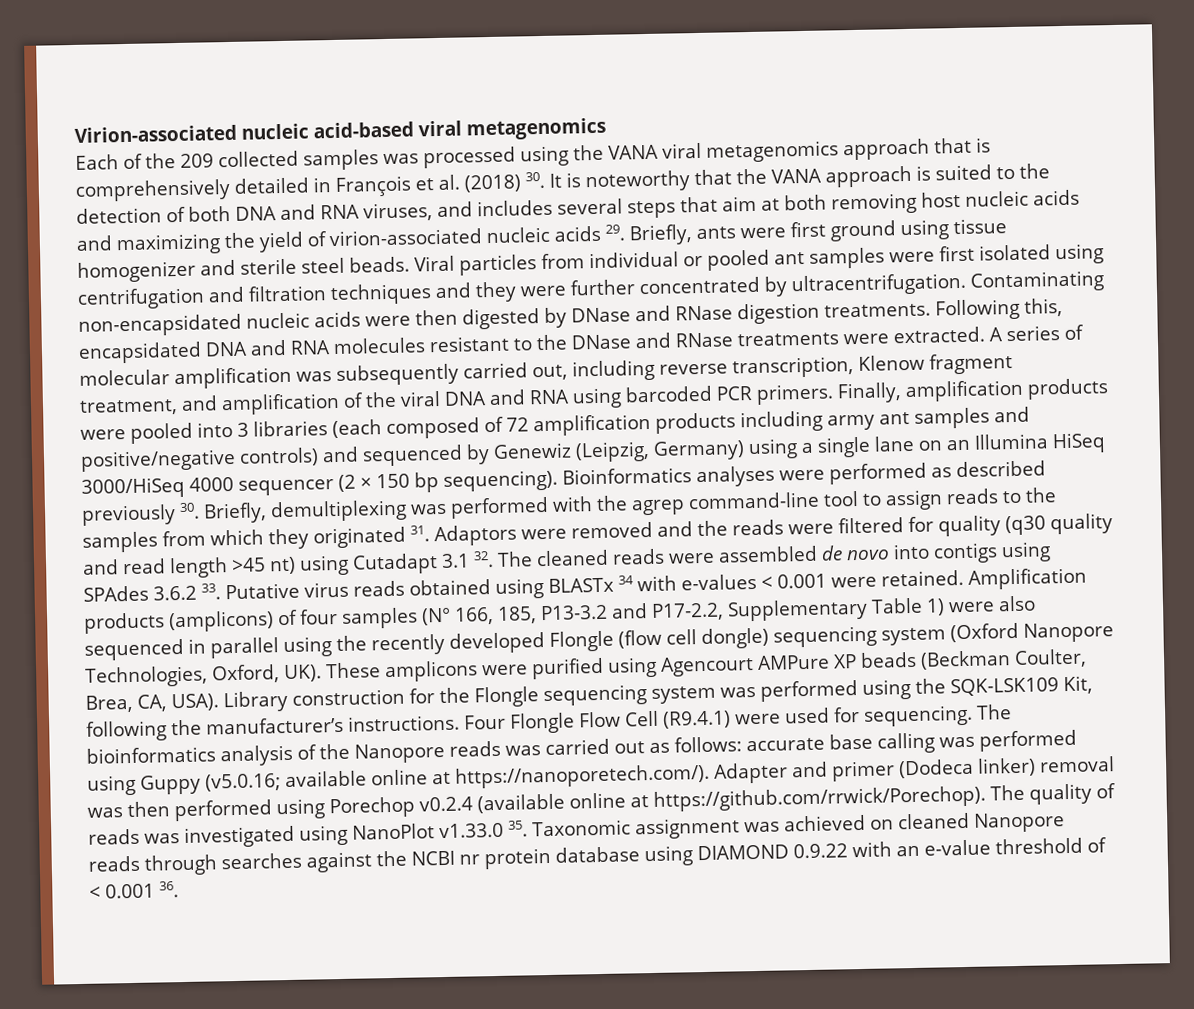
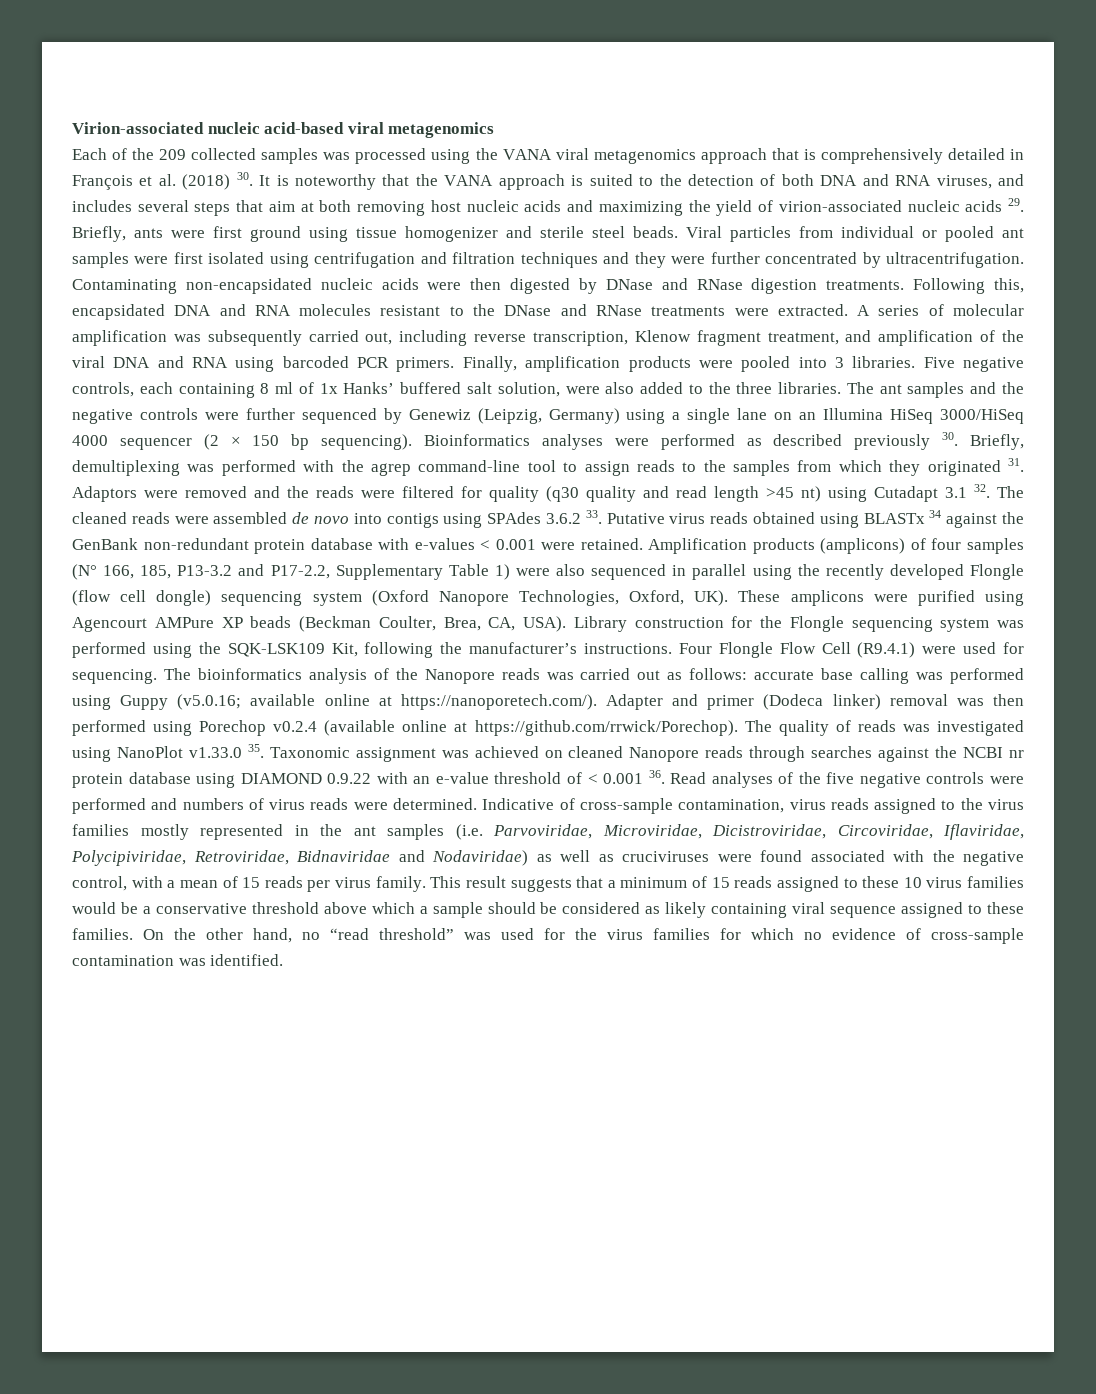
[253,406,1030,440] [80,446,359,472] libraries (each composed of 72 amplification products including army ant samples and positive/negative controls) and -> [852,356,1025,372] [72,382,1024,398] [72,408,295,424] libraries. Five negative controls, each containing 8 ml of 1x Hanks’ buffered salt solution, were also added to the three libraries. The ant samples and the negative controls were further
(634, 580) none -> [946,512,1024,528] [72,538,373,554] against the GenBank non-redundant protein database
(179, 889) none -> [670,772,1024,788] [72,798,1024,814] [72,824,1024,840] [71,850,1024,866] [72,876,1024,892] [72,902,1024,918] [72,928,1024,944] [72,954,284,966] Read analyses of the five negative controls were performed and numbers of virus reads were determined. Indicative of cross-sample contamination, virus reads assigned to the virus families mostly represented in the ant samples (i.e. Parvoviridae, Microviridae, Dicistroviridae, Circoviridae, Iflaviridae, Polycipiviridae, Retroviridae, Bidnaviridae and Nodaviridae) as well as cruciviruses were found associated with the negative control, with a mean of 15 reads per virus family. This result suggests that a minimum of 15 reads assigned to these 10 virus families would be a conservative threshold above which a sample should be considered as likely containing viral sequence assigned to these families. On the other hand, no “read threshold” was used for the virus families for which no evidence of cross-sample contamination was identified.

